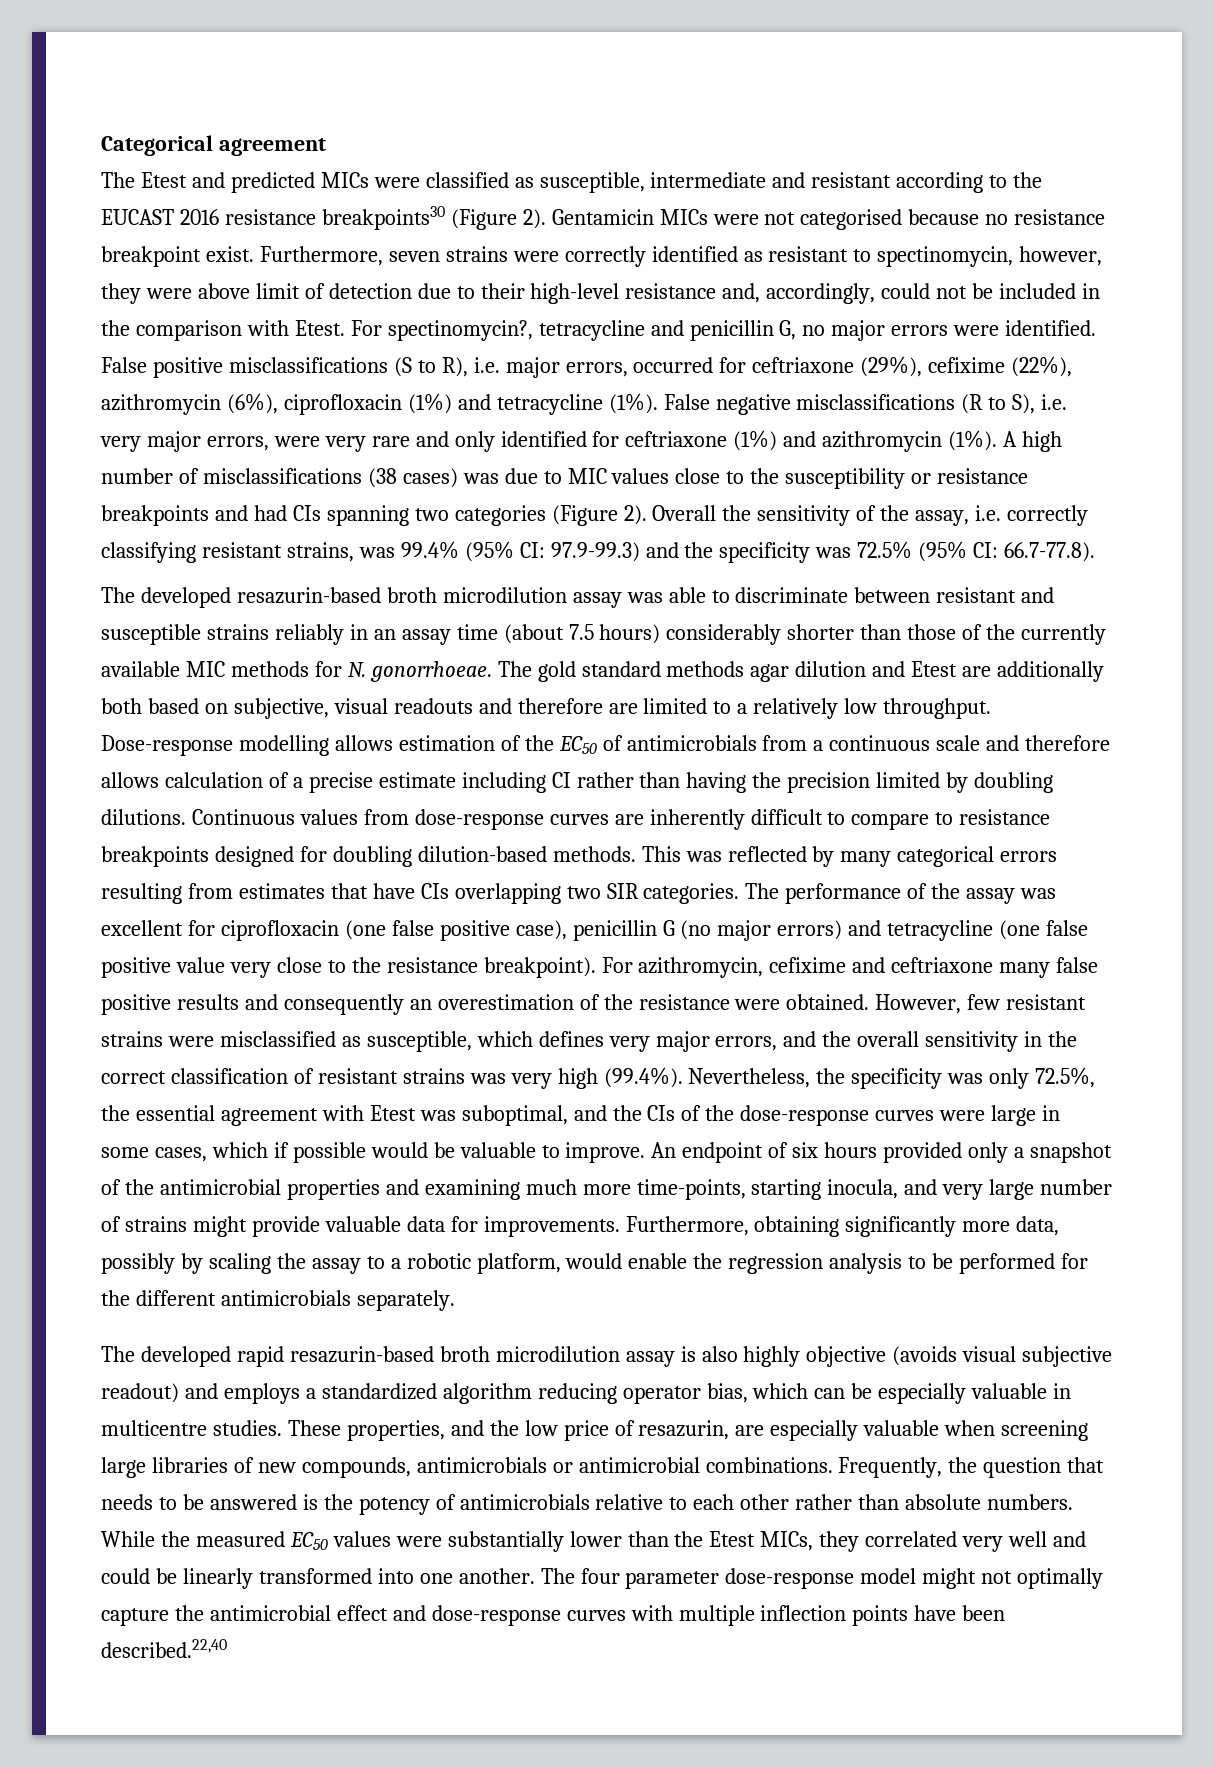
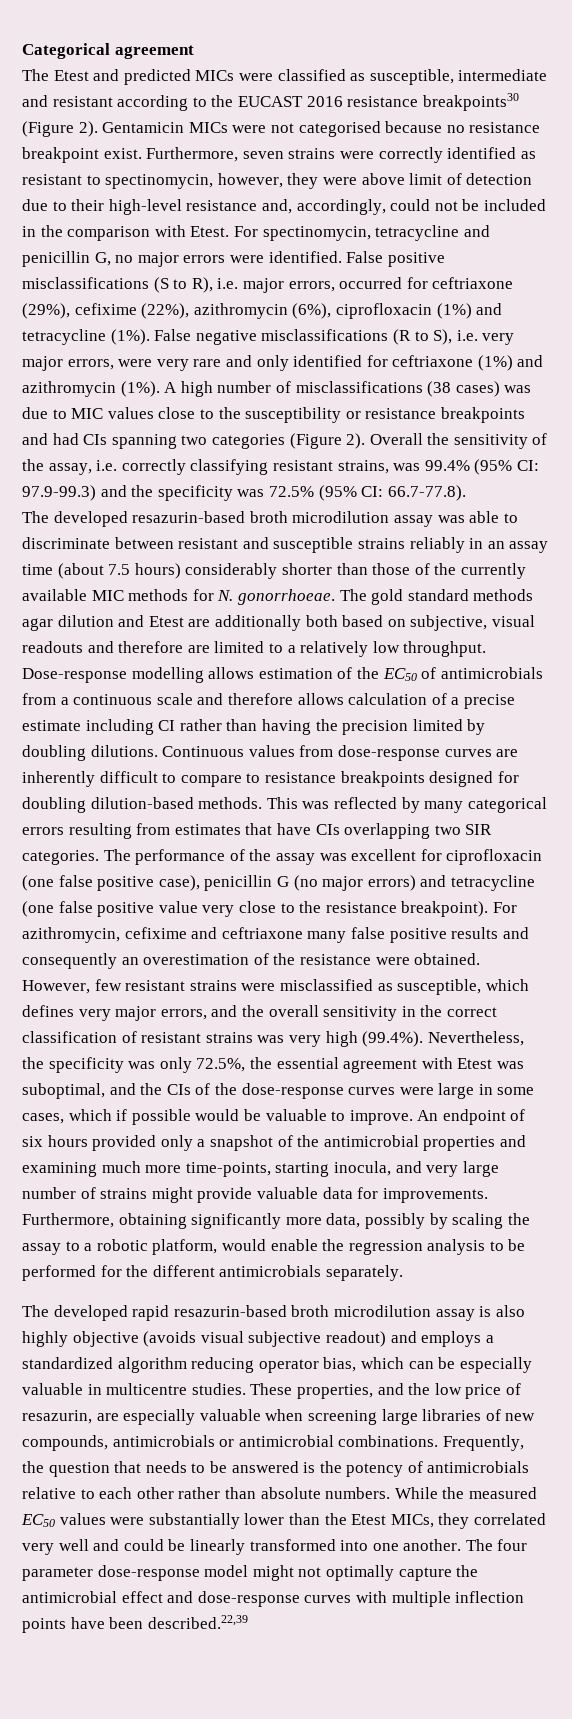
[387,320,533,341] spectinomycin?, -> [262,226,371,241] spectinomycin,
[101,1639,227,1658] described.22,40 -> [147,1615,248,1629] described.22,39

